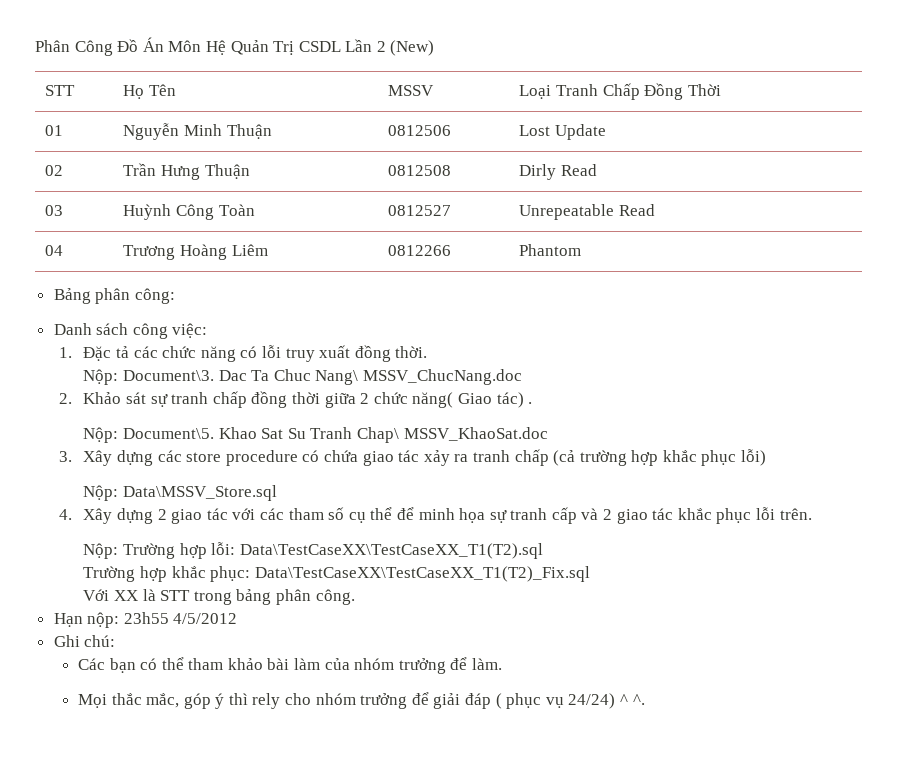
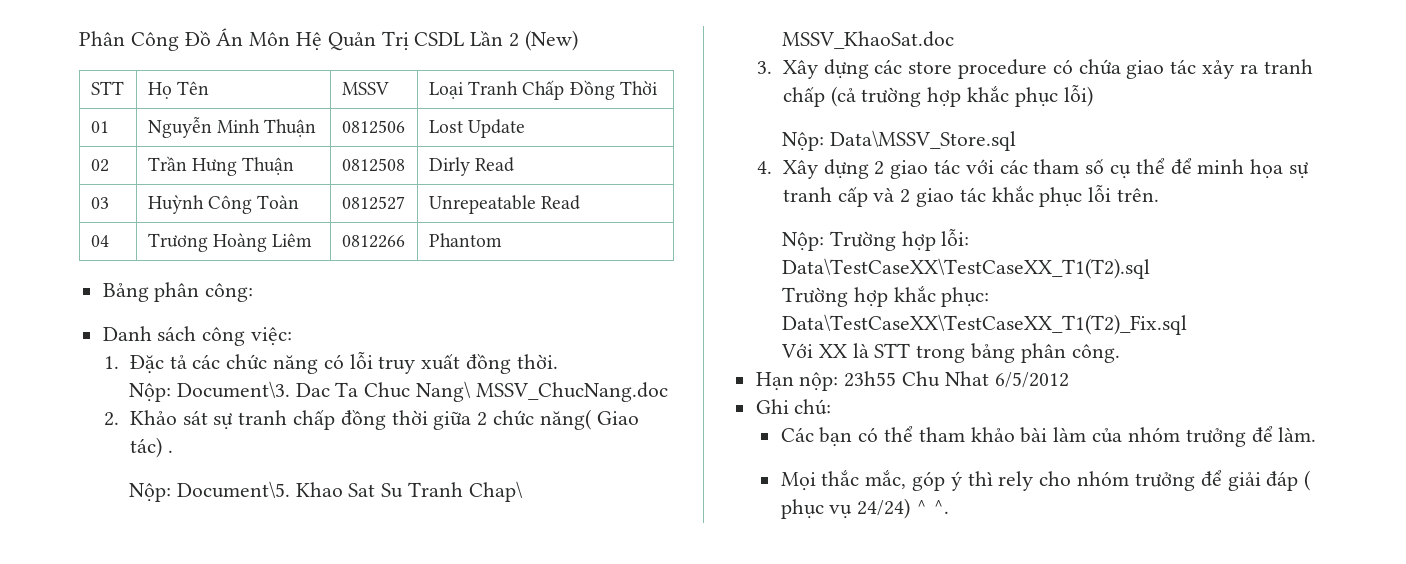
[173,613,238,624] 4/5/2012 -> [902,371,1069,388] Chu Nhat 6/5/2012

